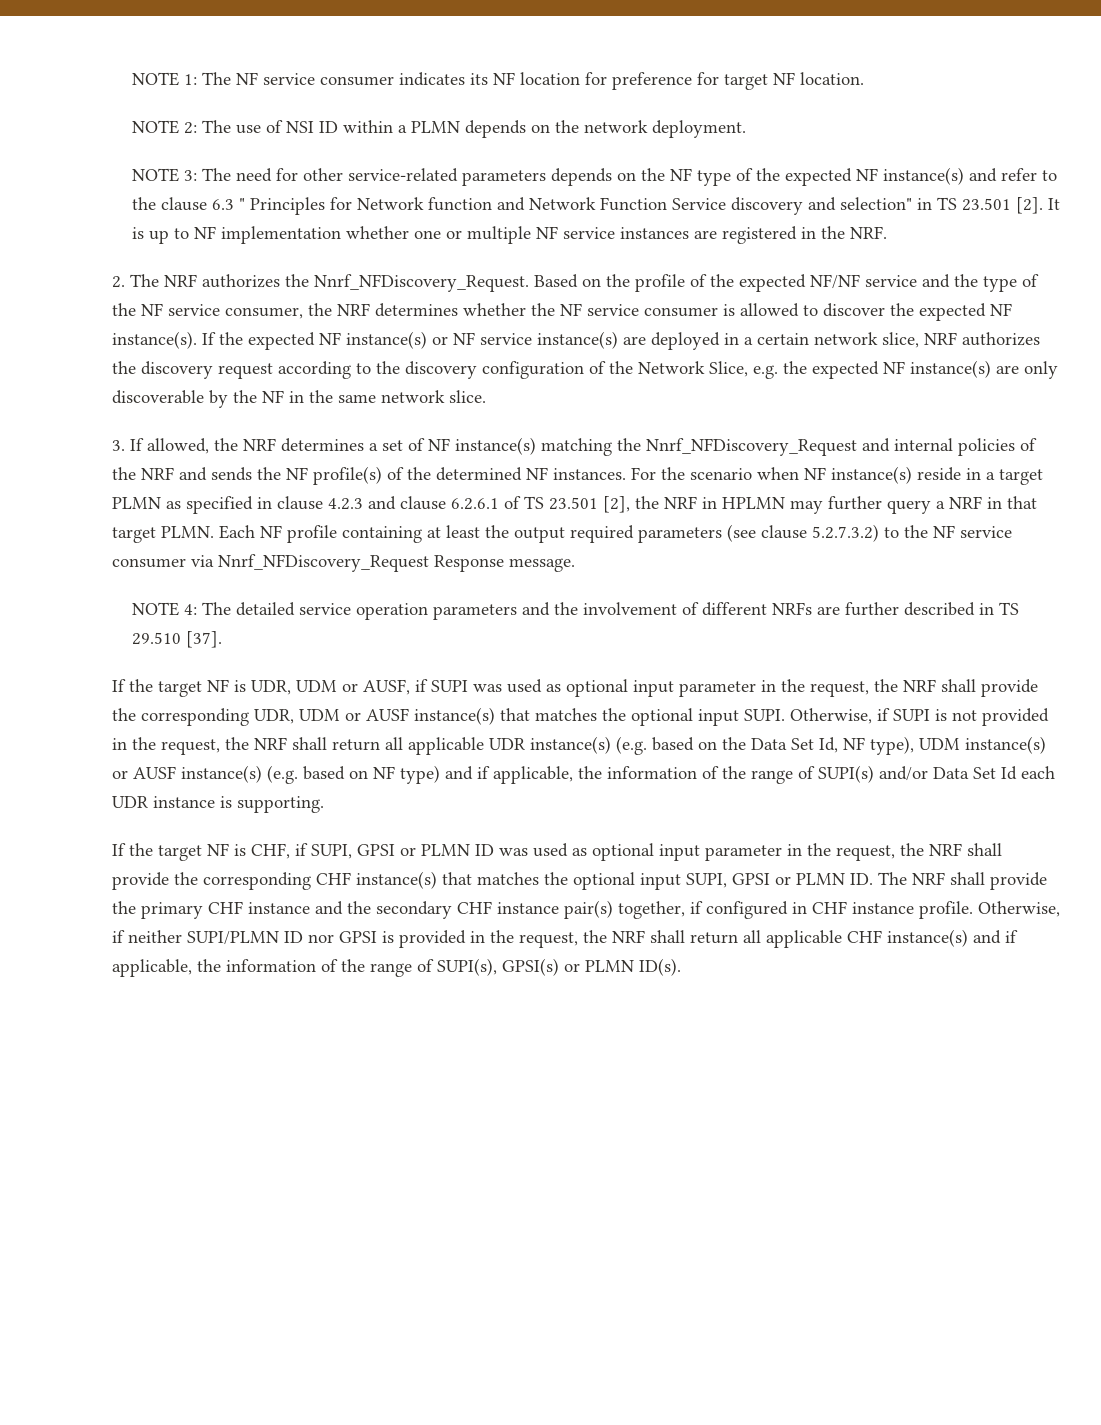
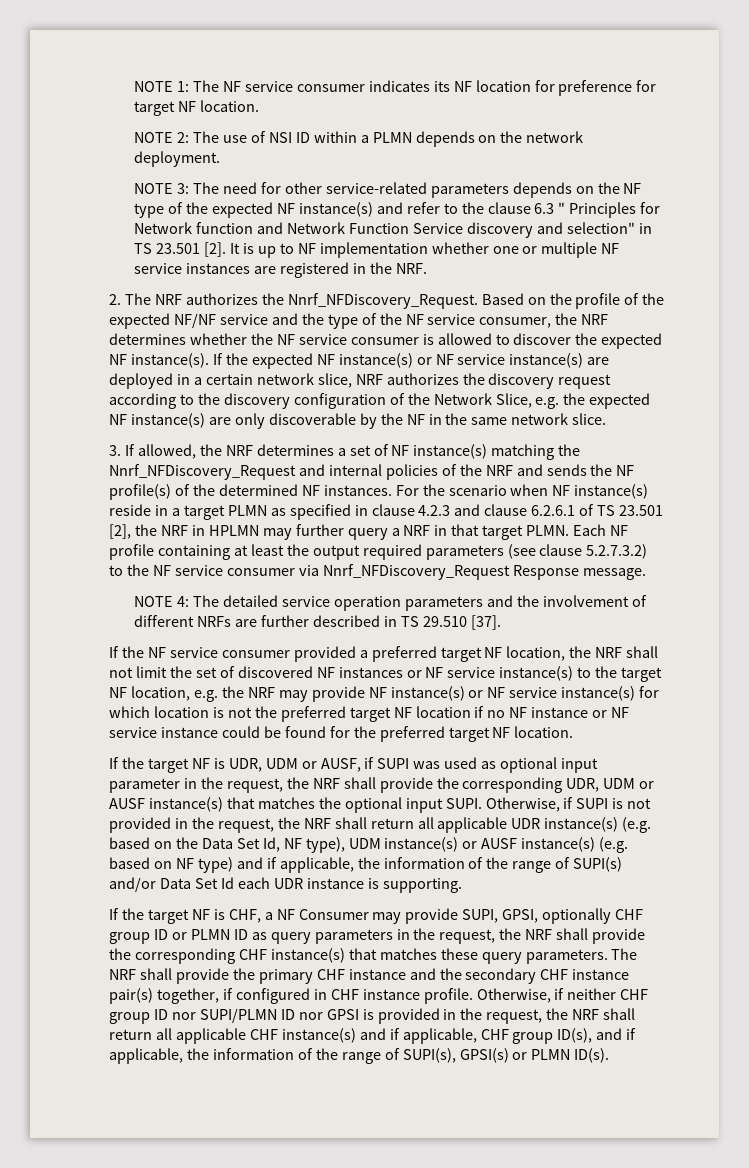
(223, 639) none -> [109,646,659,662] [109,666,662,682] [109,686,660,702] [109,706,629,722] [109,726,574,742] // If the NF service consumer provided a preferred target NF location, the NRF shall not limit the set of discovered NF instances or NF service instance(s) to the target NF location, e.g. the NRF may provide NF instance(s) or NF service instance(s) for which location is not the preferred target NF location if no NF instance or NF service instance could be found for the preferred target NF location.
[294,843,782,861] if SUPI, GPSI or PLMN ID was used as optional input parameter -> [264,908,643,924] [109,929,393,944] a NF Consumer may provide SUPI, GPSI, optionally CHF group ID or PLMN ID as query parameters
[543,872,873,890] the optional input SUPI, GPSI or PLMN ID. -> [440,948,608,964] these query parameters.
(182, 936) none -> [620,989,649,1000] [109,1009,197,1024] CHF group ID nor
(192, 968) none -> [480,1028,637,1044] [109,1048,184,1064] CHF group ID(s), and if applicable,

